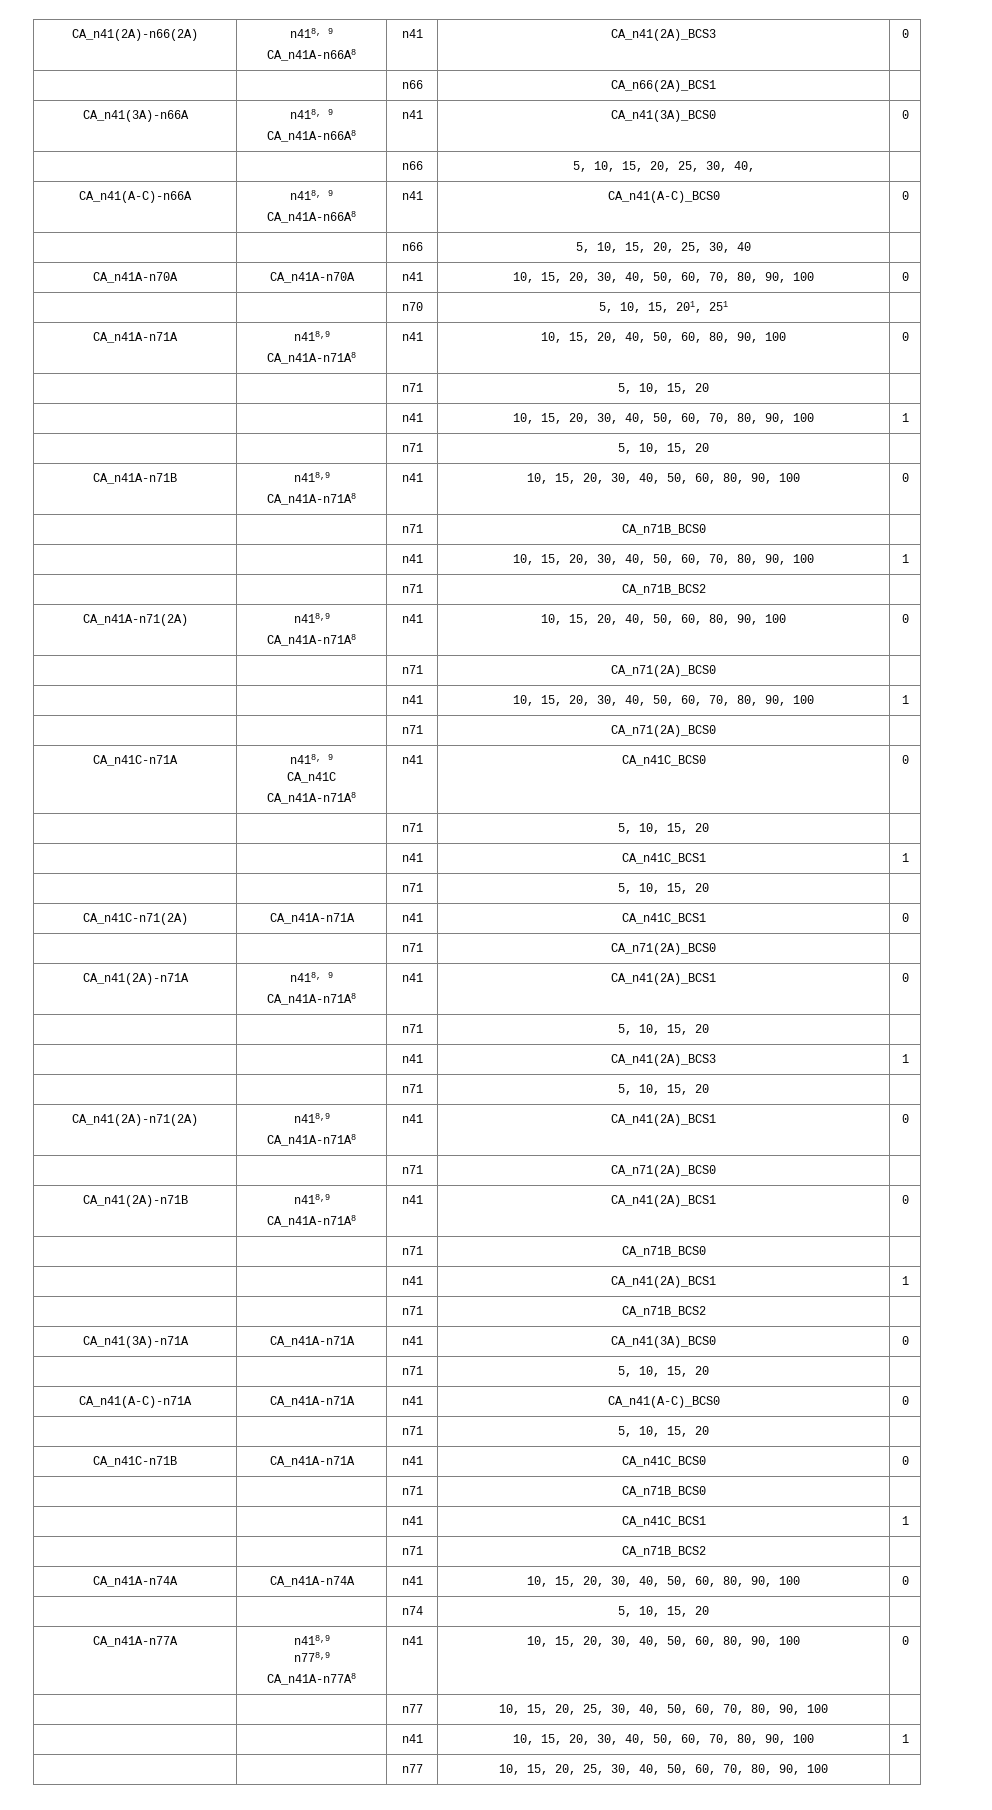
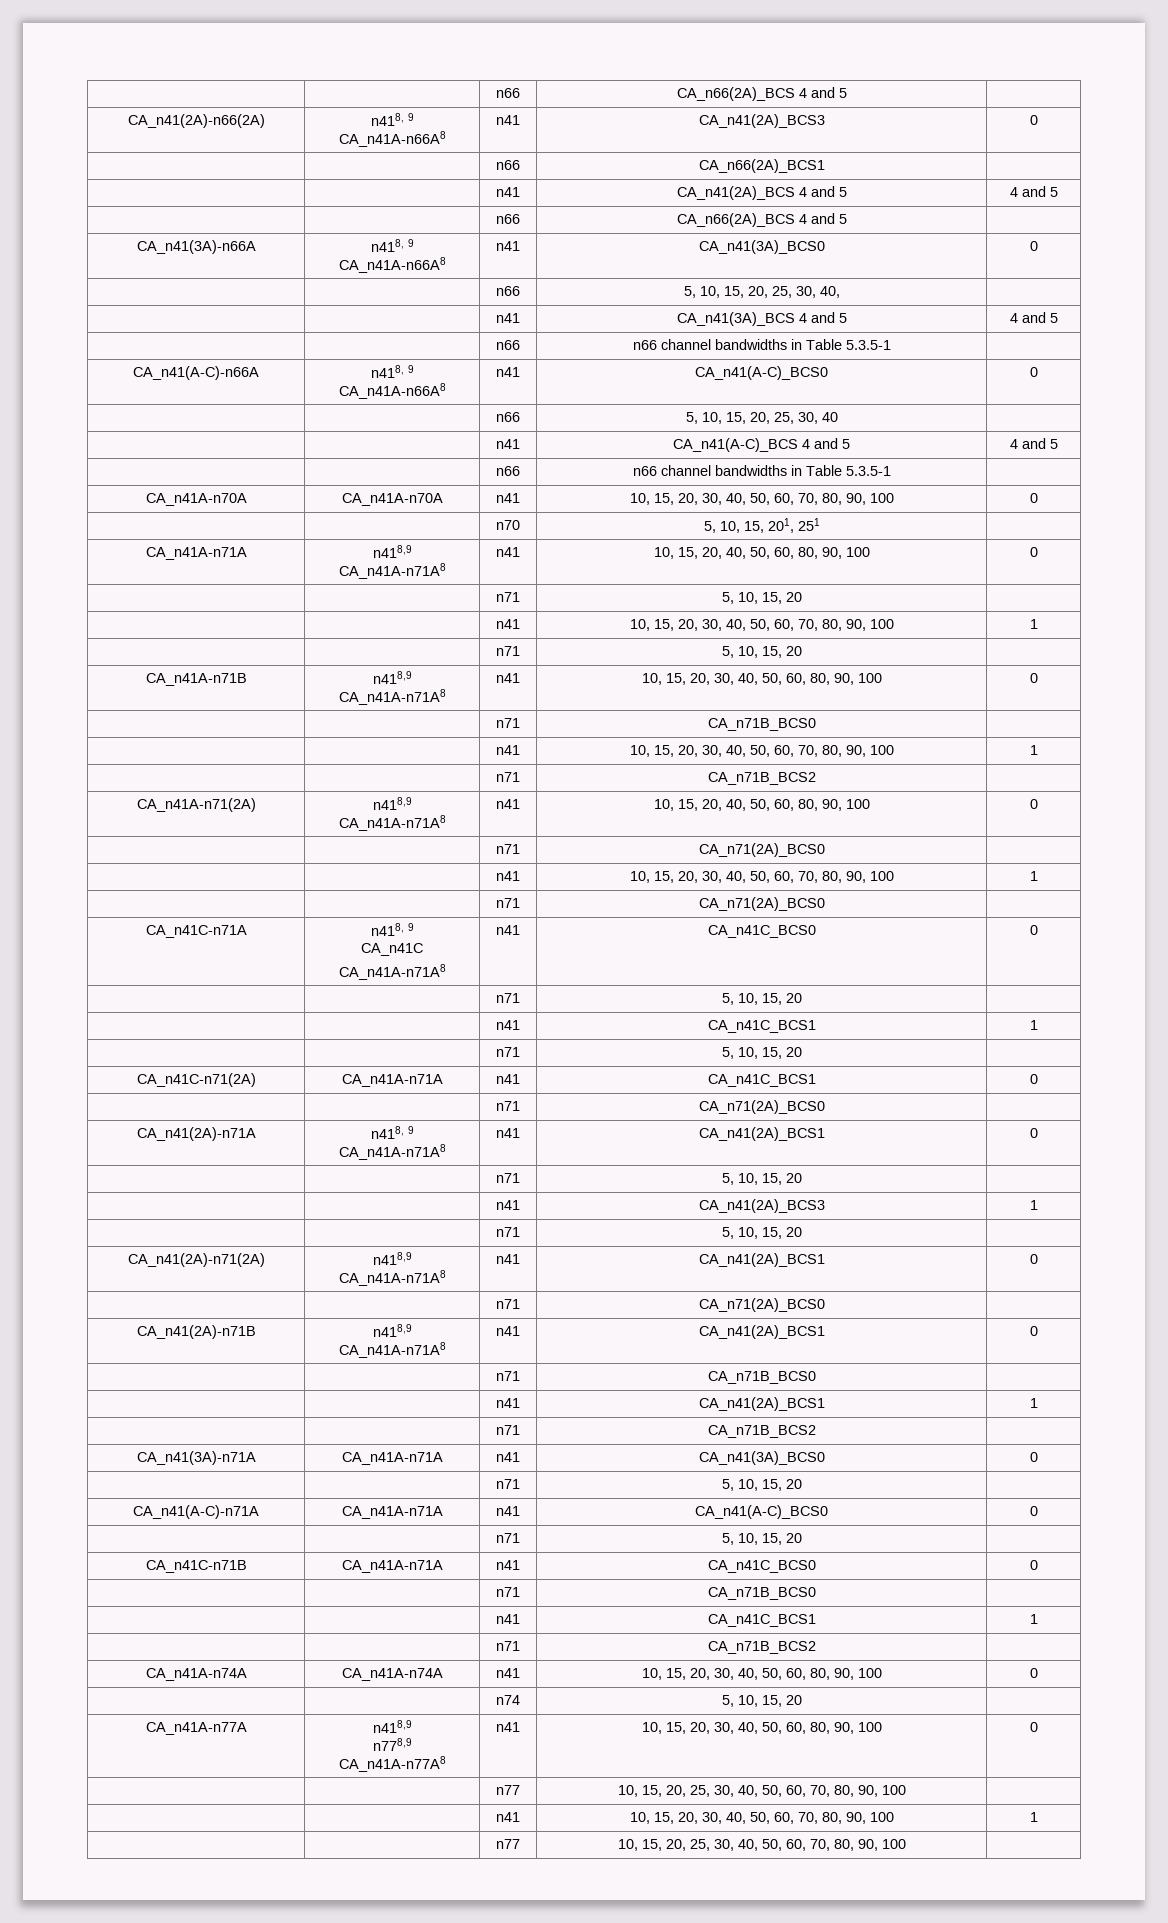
(72, 35) none -> [496,88,520,98] [676,87,847,101] | | n66 | CA_n66(2A)_BCS 4 and 5 | //
(716, 86) none -> [496,187,520,197] [676,186,847,200] [1009,186,1058,197] [496,214,520,224] [676,213,847,227] // | | n41 | CA_n41(2A)_BCS 4 and 5 | 4 and 5 // | | n66 | CA_n66(2A)_BCS 4 and 5 |
(755, 166) none -> [496,313,520,323] [676,312,847,326] [1009,312,1058,323] [496,340,520,350] [632,339,891,350] // | | n41 | CA_n41(3A)_BCS 4 and 5 | 4 and 5 // | | n66 | n66 channel bandwidths in Table 5.3.5-1 |
(751, 246) none -> [496,439,520,449] [673,438,850,452] [1009,438,1058,449] [496,466,520,476] [632,465,891,476] // | | n41 | CA_n41(A-C)_BCS 4 and 5 | 4 and 5 // | | n66 | n66 channel bandwidths in Table 5.3.5-1 |

